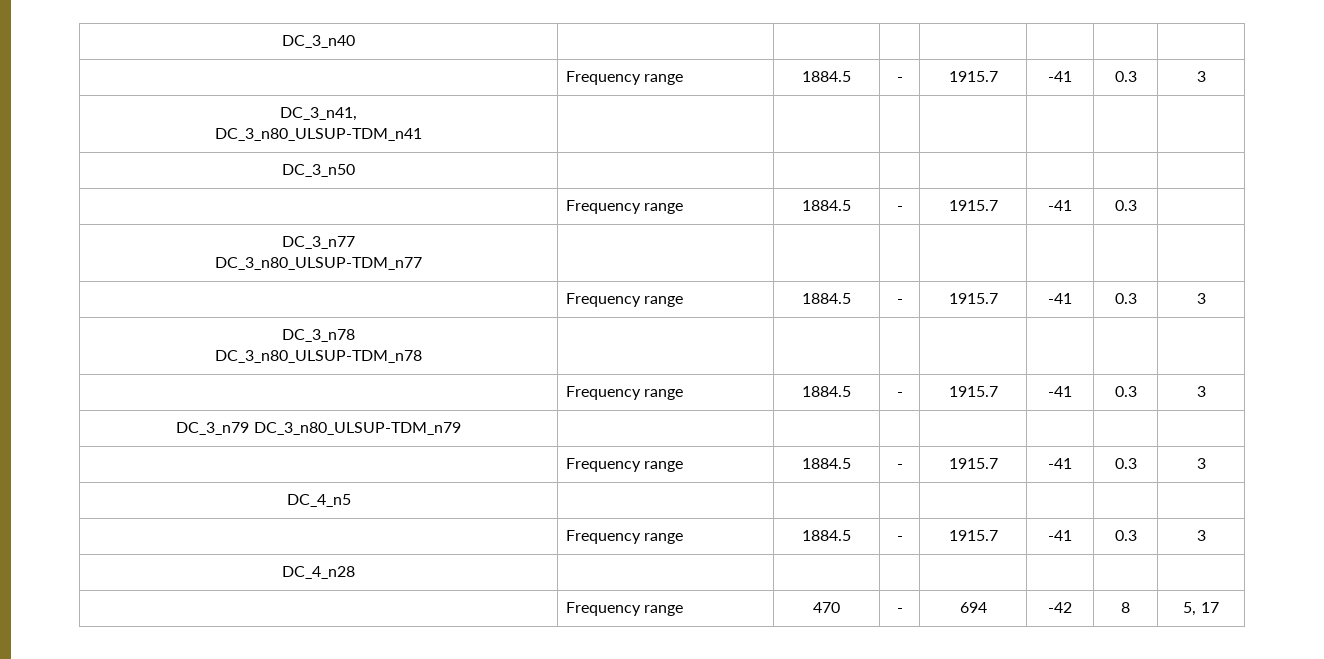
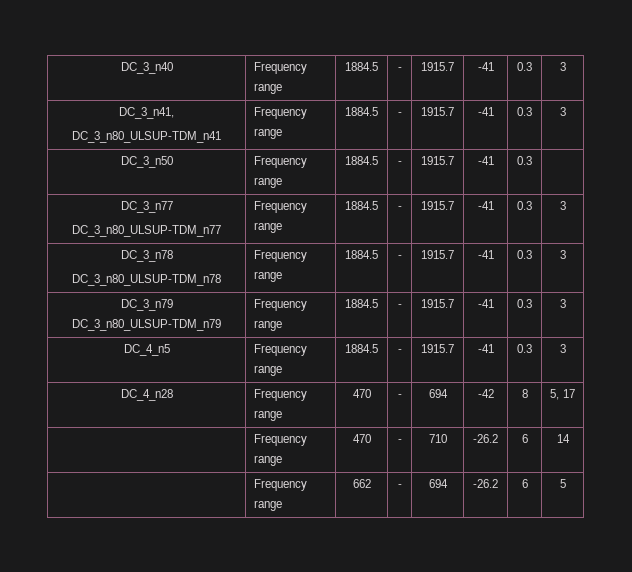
(355, 41) | | | | | | // | -> (173, 68) none
(422, 134) | | | | | | -> [254,107,308,119] [254,128,283,139] [345,107,378,116] [397,112,402,116] [421,107,454,116] [477,107,494,116] [517,107,532,116] [559,107,566,116] Frequency range | 1884.5 | - | 1915.7 | -41 | 0.3 | 3
(355, 170) | | | | | | // | -> (173, 162) none
(422, 263) | | | | | | // | -> (221, 231) none
(422, 356) | | | | | | // | -> (221, 280) none
(461, 428) | | | | | | // | -> (221, 325) none
(351, 500) | | | | | | // | -> (170, 350) none
(355, 572) | | | | | | // | -> (173, 395) none
(1219, 607) none -> [254,434,308,446] [254,455,283,466] [352,434,371,443] [397,439,402,443] [428,434,447,443] [473,434,498,443] [521,434,528,443] [556,434,570,443] [254,479,308,491] [254,500,283,511] [352,479,371,488] [397,484,402,488] [428,479,448,488] [473,479,498,488] [521,479,528,488] [559,479,566,488] // | Frequency range | 470 | - | 710 | -26.2 | 6 | 14 // | Frequency range | 662 | - | 694 | -26.2 | 6 | 5

